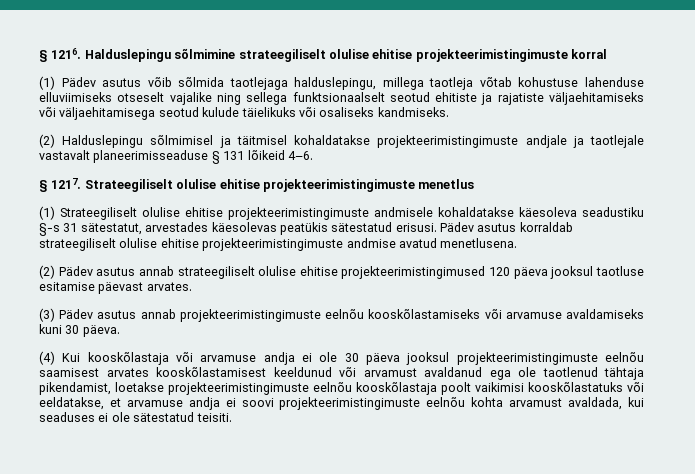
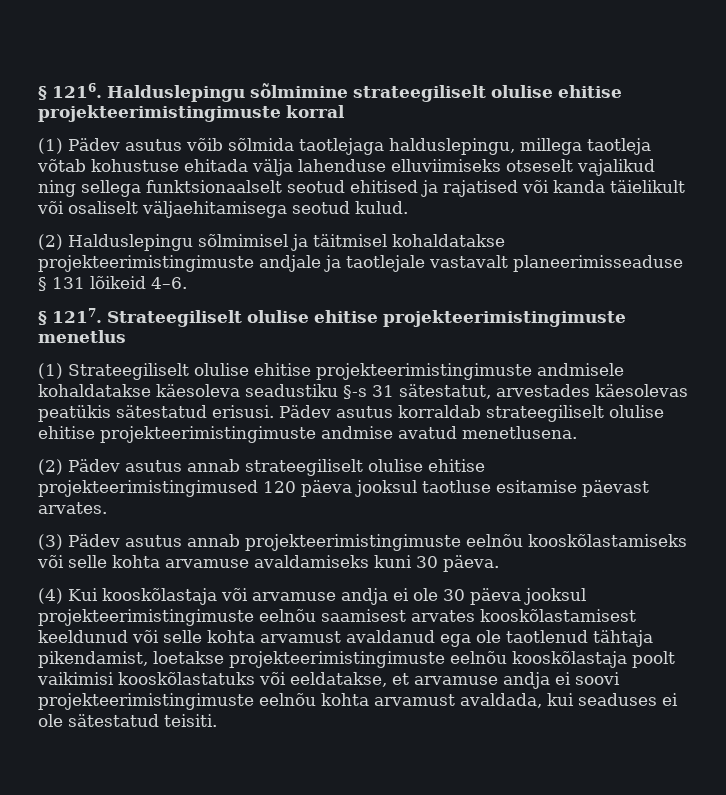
(579, 82) none -> [184,159,293,176] ehitada välja
[169,92,212,105] vajalike -> [577,159,655,176] vajalikud
[435,92,644,105] [39,107,449,120] ehitiste ja rajatiste väljaehitamiseks või väljaehitamisega seotud kulude täielikuks või osaliseks kandmiseks. -> [350,180,685,197] [37,201,408,218] ehitised ja rajatised või kanda täielikult või osaliselt väljaehitamisega seotud kulud.
(502, 314) none -> [68,555,160,568] selle kohta
(356, 372) none -> [163,630,255,643] selle kohta

